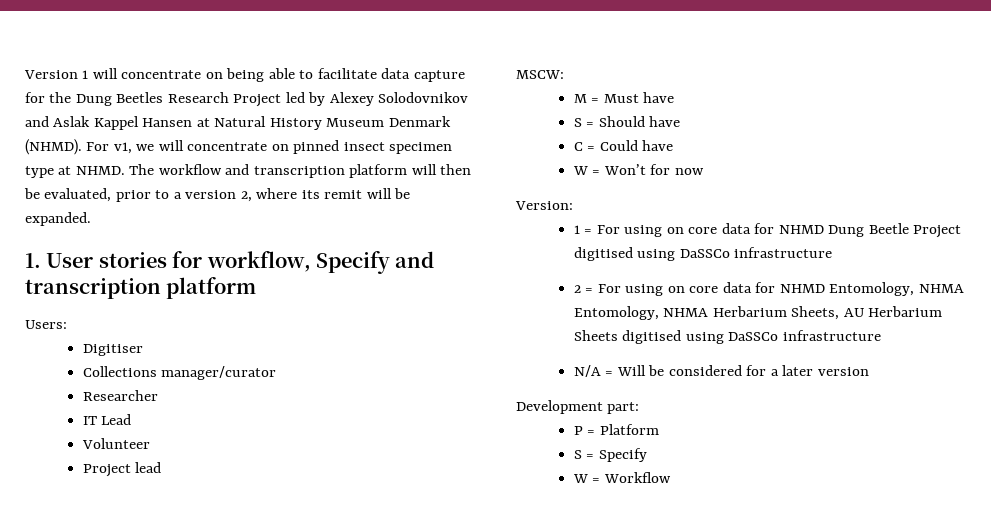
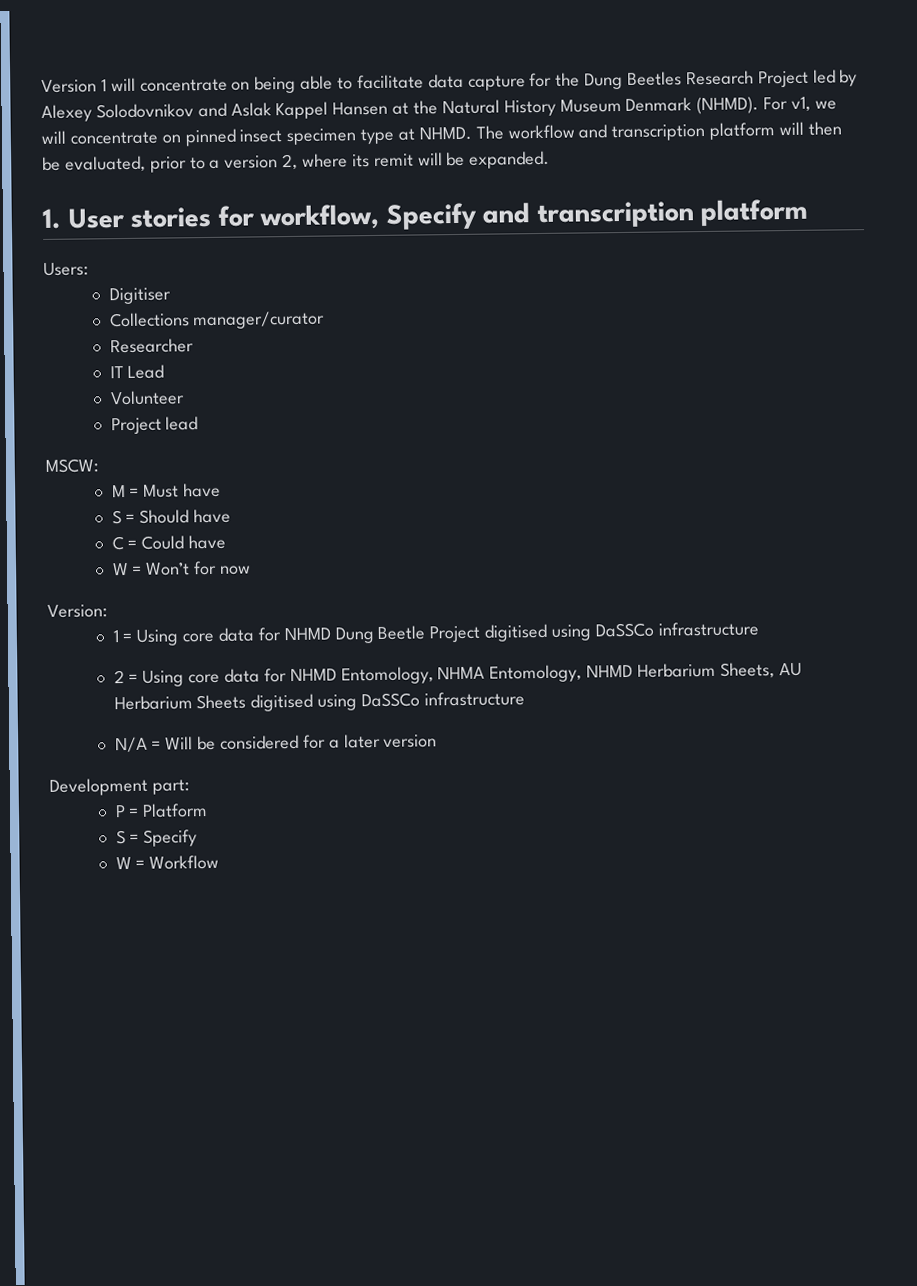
(210, 122) none -> [413,100,439,115] the
[596,225,684,237] For using on -> [136,629,180,646] Using
[597,284,685,296] For using on -> [142,670,185,687] Using
[663,308,709,317] NHMA -> [586,664,634,678] NHMD

